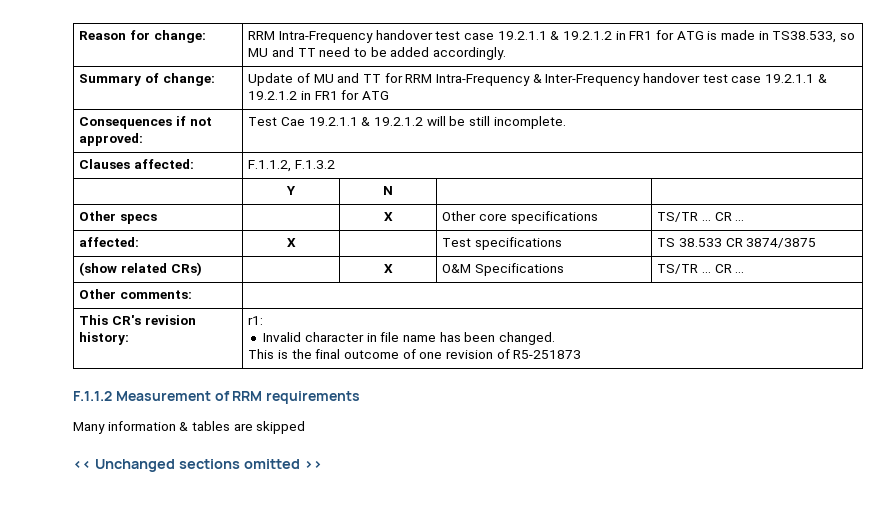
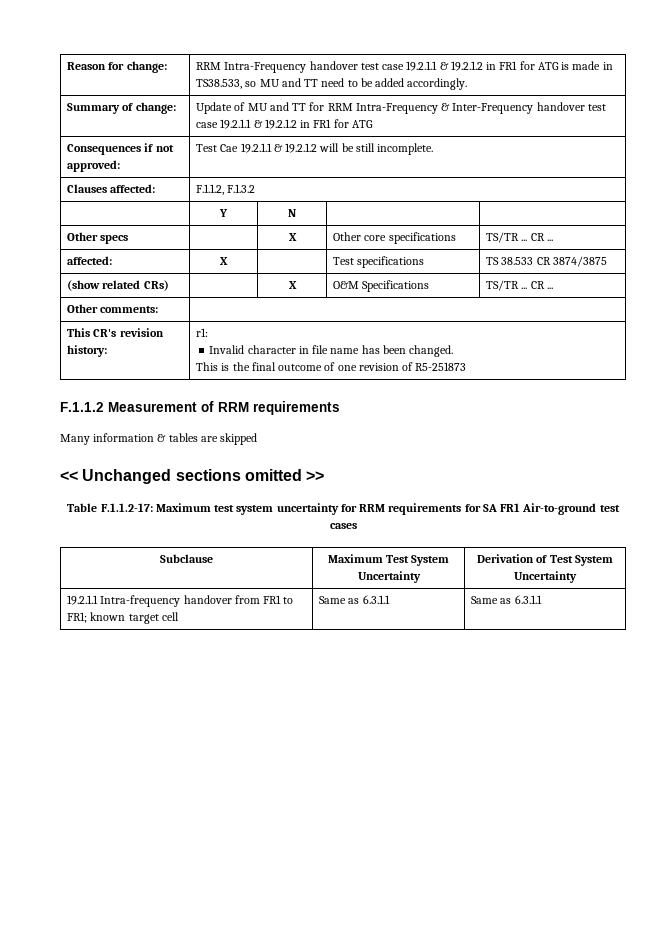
(322, 464) none -> [67,503,620,515] [329,523,357,529] [160,554,213,563] [327,554,450,566] [357,571,421,583] [477,554,613,566] [514,571,577,583] [67,595,294,607] [67,612,179,624] [319,595,390,604] [471,595,542,604] // Table F.1.1.2-17: Maximum test system uncertainty for RRM requirements for SA FR1 Air-to-ground test cases // Subclause | Maximum Test System Uncertainty | Derivation of Test System Uncertainty // 19.2.1.1 Intra-frequency handover from FR1 to FR1; known target cell | Same as 6.3.1.1 | Same as 6.3.1.1

